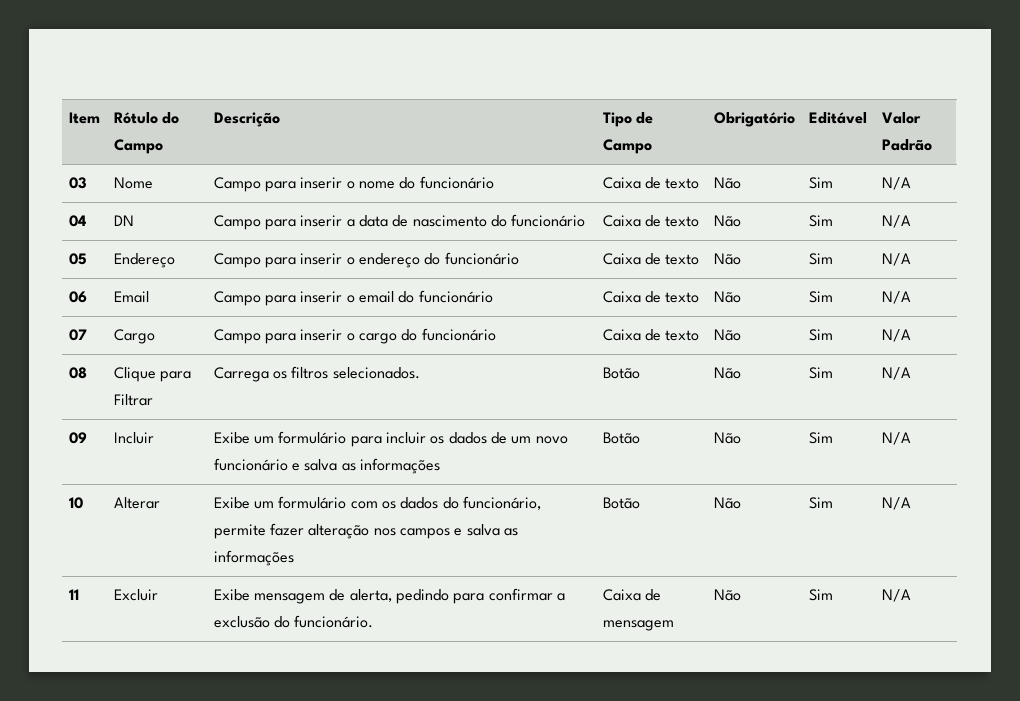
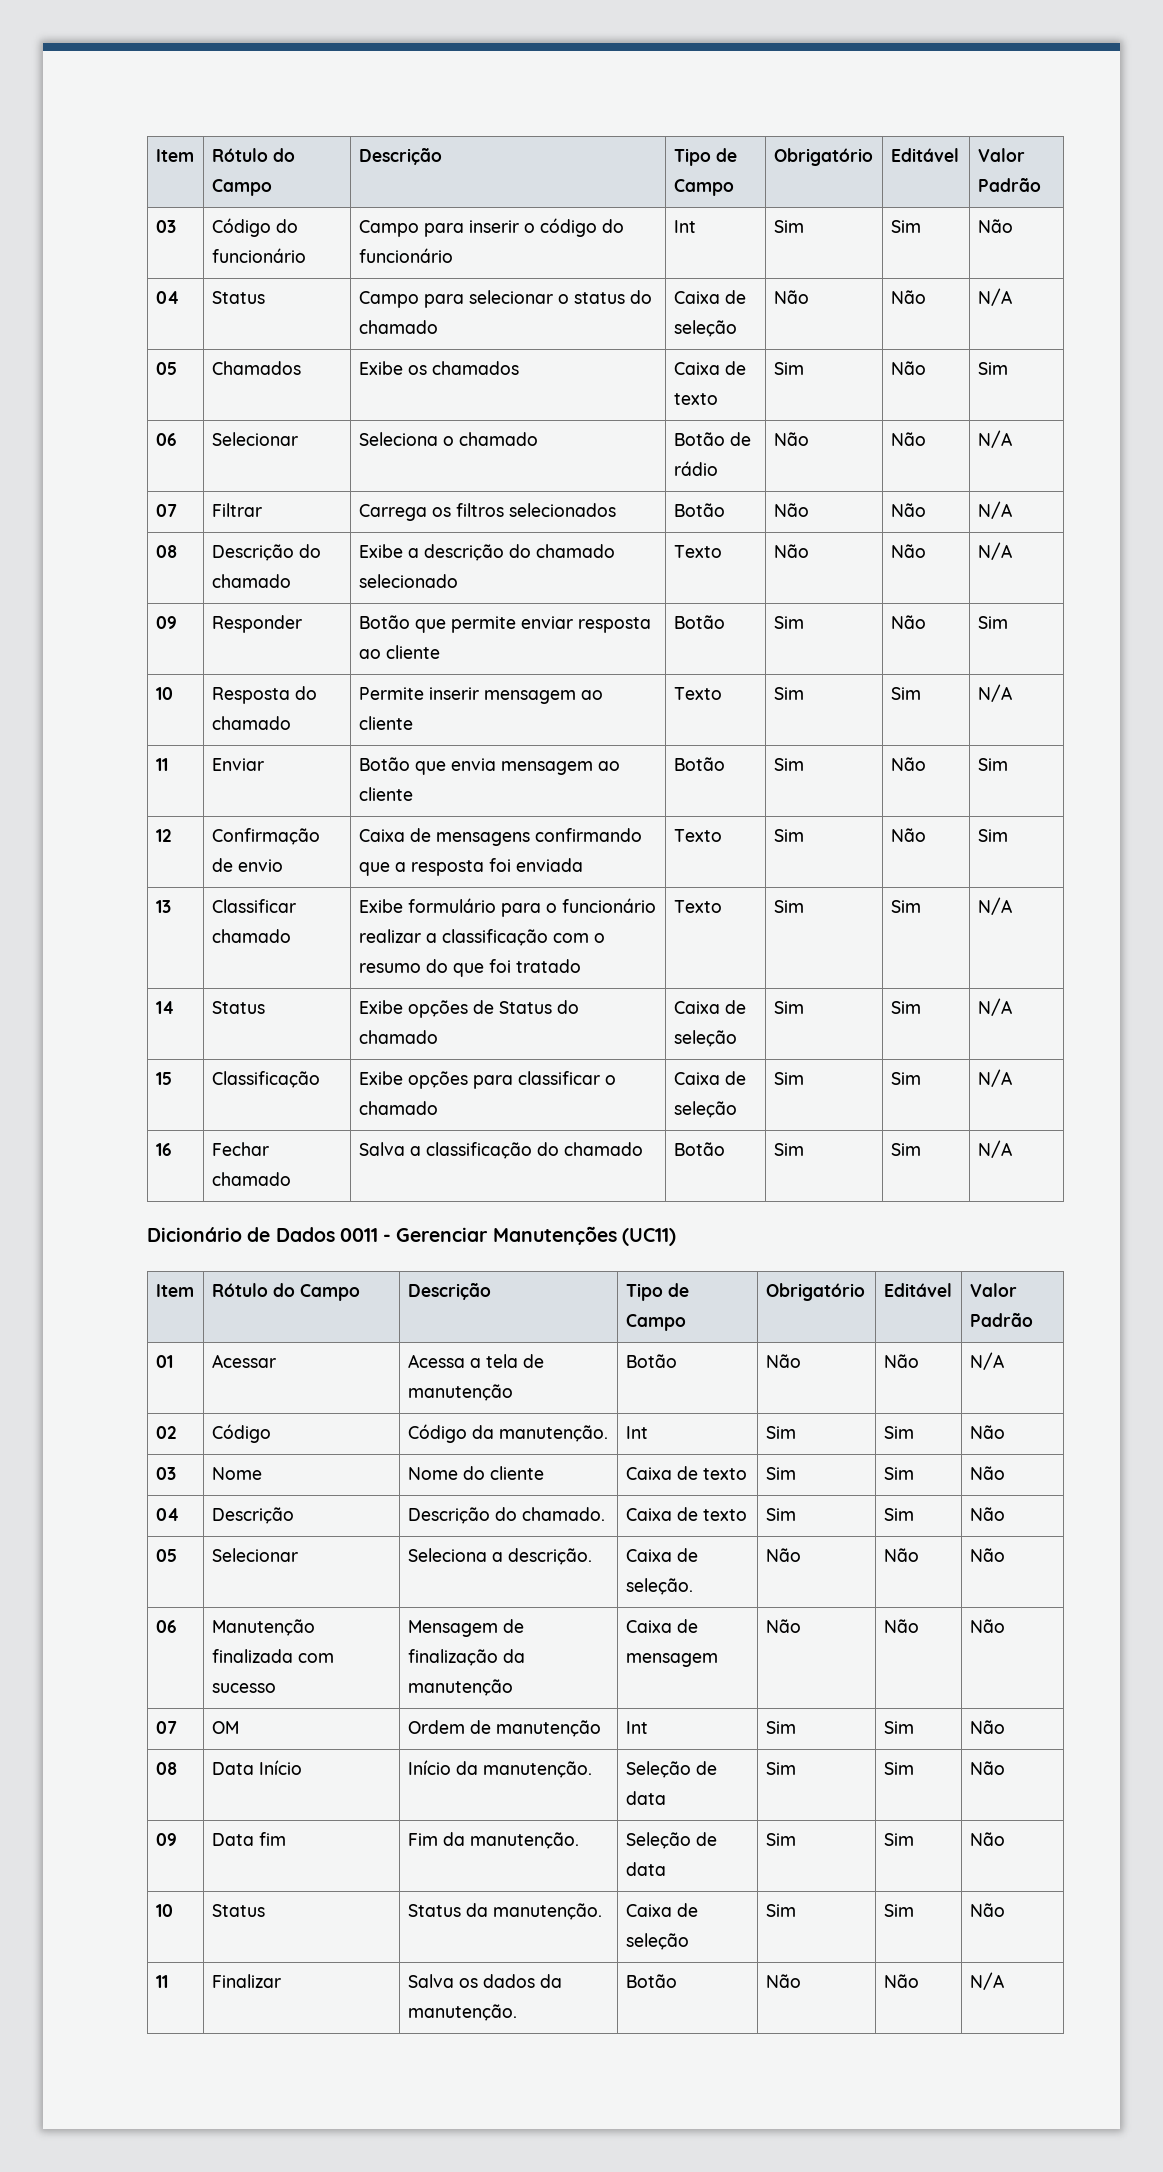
[113,177,153,189] [213,176,494,192] [602,177,700,189] [713,177,741,189] [808,177,833,189] [881,177,911,190] [68,215,86,227] [113,215,134,226] [213,214,586,230] [602,215,700,227] [713,215,741,227] [808,215,833,227] [881,215,911,228] [68,253,87,265] [113,253,175,268] [213,252,519,268] [602,253,700,265] [713,253,741,265] [808,253,833,265] [881,253,911,266] [68,291,87,303] [113,291,149,303] [213,290,493,306] [602,291,700,303] [713,291,741,303] [808,291,833,303] Nome | Campo para inserir o nome do funcionário | Caixa de texto | Não | Sim | N/A // 04 | DN | Campo para inserir a data de nascimento do funcionário | Caixa de texto | Não | Sim | N/A // 05 | Endereço | Campo para inserir o endereço do funcionário | Caixa de texto | Não | Sim | N/A // 06 | Email | Campo para inserir o email do funcionário | Caixa de texto | Não | Sim -> [211,218,298,237] [211,248,306,263] [358,218,624,237] [358,248,453,263] [673,220,696,233] [773,220,804,233] [890,220,921,233] [977,219,1013,233] [155,291,179,304] [211,291,265,304] [358,290,652,308] [358,320,438,334] [673,290,746,304] [673,320,737,337] [773,290,809,304] [890,290,926,304] [977,288,1012,306] [155,362,177,375] [211,361,301,375] [358,361,519,375] [673,361,746,375] [673,393,718,405] [773,362,804,375] [890,361,926,375] [977,362,1008,375] [155,433,177,446] [211,432,298,446] [358,432,538,446] [673,432,751,446] [673,461,718,476] [773,432,809,446] [890,432,926,446] Código do funcionário | Campo para inserir o código do funcionário | Int | Sim | Sim | Não // 04 | Status | Campo para selecionar o status do chamado | Caixa de seleção | Não | Não | N/A // 05 | Chamados | Exibe os chamados | Caixa de texto | Sim | Não | Sim // 06 | Selecionar | Seleciona o chamado | Botão de rádio | Não | Não
[113,329,155,344] [213,328,496,344] [602,329,700,341] [713,329,741,341] [808,329,833,341] Cargo | Campo para inserir o cargo do funcionário | Caixa de texto | Não | Sim -> [211,503,262,517] [358,503,616,521] [673,503,725,517] [773,503,809,517] [890,503,926,517] Filtrar | Carrega os filtros selecionados | Botão | Não | Não
[113,367,192,382] [113,394,153,406] [213,366,420,382] [602,367,640,379] [713,367,741,379] [808,367,833,379] Clique para Filtrar | Carrega os filtros selecionados. | Botão | Não | Sim -> [211,544,321,561] [211,574,291,588] [358,544,615,561] [358,574,458,588] [673,545,722,558] [773,544,809,558] [890,544,926,558] Descrição do chamado | Exibe a descrição do chamado selecionado | Texto | Não | Não
[113,432,154,444] [213,431,568,447] [213,458,441,474] [602,432,640,444] [713,432,741,444] [808,432,833,444] [881,432,911,445] [68,497,83,509] [113,497,160,509] [213,496,541,510] [213,523,518,539] [213,550,294,566] [602,497,640,509] [713,497,741,509] [808,497,833,509] [881,497,911,510] [68,589,79,600] [113,589,158,601] [213,588,565,604] [213,615,374,628] [602,589,662,601] [602,620,674,631] [713,589,741,601] [808,589,833,601] Incluir | Exibe um formulário para incluir os dados de um novo funcionário e salva as informações | Botão | Não | Sim | N/A // 10 | Alterar | Exibe um formulário com os dados do funcionário, permite fazer alteração nos campos e salva as informações | Botão | Não | Sim | N/A // 11 | Excluir | Exibe mensagem de alerta, pedindo para confirmar a exclusão do funcionário. | Caixa de mensagem | Não | Sim -> [211,615,302,633] [358,615,651,633] [358,645,440,659] [673,615,725,629] [773,616,804,629] [890,615,926,629] [977,616,1008,629] [155,687,173,700] [211,686,317,704] [211,716,291,730] [358,687,603,704] [358,716,413,730] [673,687,722,700] [773,687,804,700] [890,687,921,700] [977,684,1012,702] [155,758,168,771] [211,758,264,771] [358,757,620,775] [358,787,413,801] [673,757,725,771] [773,758,804,771] [890,757,926,771] [977,758,1008,771] [155,829,171,842] [211,828,320,845] [211,858,283,872] [358,828,642,846] [358,858,583,876] [673,829,722,842] [773,829,804,842] [890,828,926,842] [977,829,1008,842] [155,900,171,913] [211,899,296,913] [211,929,291,943] [358,898,656,917] [358,929,605,946] [358,959,581,977] [673,900,722,913] [773,900,804,913] [890,900,921,913] [977,897,1012,915] [155,1001,174,1014] [211,1001,265,1014] [358,1000,579,1018] [358,1030,438,1044] [673,1000,746,1014] [673,1030,737,1047] [773,1001,804,1014] [890,1001,921,1014] [977,998,1012,1016] [155,1072,172,1085] [211,1071,320,1088] [358,1071,616,1089] [358,1101,438,1115] [673,1071,746,1085] [673,1101,737,1118] [773,1072,804,1085] [890,1072,921,1085] [977,1069,1012,1087] [155,1143,172,1156] [211,1142,269,1156] [211,1172,291,1186] [358,1142,643,1159] [673,1142,725,1156] [773,1143,804,1156] [890,1143,921,1156] [977,1140,1012,1158] [147,1226,676,1246] [155,1284,194,1297] [211,1283,360,1301] [407,1282,491,1300] [625,1283,689,1301] [625,1314,686,1331] [765,1283,865,1301] [883,1283,952,1297] [969,1283,1017,1297] [969,1312,1033,1327] [155,1355,173,1368] [211,1354,276,1368] [407,1354,544,1368] [407,1384,513,1401] [625,1354,677,1368] [765,1354,801,1368] [883,1354,919,1368] [969,1352,1004,1370] [155,1426,176,1439] [211,1424,271,1443] [407,1424,608,1443] [625,1426,648,1439] [765,1426,796,1439] [883,1426,914,1439] [969,1425,1005,1439] [155,1467,176,1480] [211,1467,262,1480] [407,1466,544,1480] [625,1466,747,1480] [765,1467,796,1480] [883,1467,914,1480] [969,1466,1005,1480] [155,1508,179,1521] [211,1507,294,1524] [407,1507,605,1524] [625,1507,747,1521] [765,1508,796,1521] [883,1508,914,1521] [969,1507,1005,1521] [155,1549,177,1562] [211,1548,298,1562] [407,1548,592,1565] [625,1548,698,1562] [625,1578,693,1595] [765,1548,801,1562] [883,1548,919,1562] [969,1548,1005,1562] [155,1620,177,1633] [211,1619,315,1636] [211,1649,334,1663] [211,1683,276,1693] [407,1619,524,1637] [407,1649,525,1666] [407,1679,513,1696] [625,1619,698,1633] [625,1653,718,1667] [765,1619,801,1633] [883,1619,919,1633] [969,1619,1005,1633] [155,1721,177,1734] [211,1721,239,1734] [407,1720,601,1737] [625,1721,648,1734] [765,1721,796,1734] [883,1721,914,1734] [969,1720,1005,1734] [155,1762,177,1775] [211,1760,302,1775] [407,1760,592,1778] [625,1761,717,1778] [625,1791,666,1805] [765,1762,796,1775] [883,1762,914,1775] [969,1761,1005,1775] [155,1833,177,1846] [211,1832,286,1846] [407,1832,579,1849] [625,1832,717,1849] [625,1862,666,1876] [765,1833,796,1846] [883,1833,914,1846] [969,1832,1005,1846] [155,1904,173,1917] [211,1904,265,1917] [407,1903,602,1920] [625,1903,698,1917] [625,1933,689,1950] [765,1904,796,1917] [883,1904,914,1917] [969,1903,1005,1917] [155,1975,168,1988] [211,1974,281,1988] [407,1974,562,1988] [407,2004,517,2021] [625,1974,677,1988] [765,1974,801,1988] [883,1974,919,1988] Responder | Botão que permite enviar resposta ao cliente | Botão | Sim | Não | Sim // 10 | Resposta do chamado | Permite inserir mensagem ao cliente | Texto | Sim | Sim | N/A // 11 | Enviar | Botão que envia mensagem ao cliente | Botão | Sim | Não | Sim // 12 | Confirmação de envio | Caixa de mensagens confirmando que a resposta foi enviada | Texto | Sim | Não | Sim // 13 | Classificar chamado | Exibe formulário para o funcionário realizar a classificação com o resumo do que foi tratado | Texto | Sim | Sim | N/A // 14 | Status | Exibe opções de Status do chamado | Caixa de seleção | Sim | Sim | N/A // 15 | Classificação | Exibe opções para classificar o chamado | Caixa de seleção | Sim | Sim | N/A // 16 | Fechar chamado | Salva a classificação do chamado | Botão | Sim | Sim | N/A // Dicionário de Dados 0011 - Gerenciar Manutenções (UC11) // Item | Rótulo do Campo | Descrição | Tipo de Campo | Obrigatório | Editável | Valor Padrão // 01 | Acessar | Acessa a tela de manutenção | Botão | Não | Não | N/A // 02 | Código | Código da manutenção. | Int | Sim | Sim | Não // 03 | Nome | Nome do cliente | Caixa de texto | Sim | Sim | Não // 04 | Descrição | Descrição do chamado. | Caixa de texto | Sim | Sim | Não // 05 | Selecionar | Seleciona a descrição. | Caixa de seleção. | Não | Não | Não // 06 | Manutenção finalizada com sucesso | Mensagem de finalização da manutenção | Caixa de mensagem | Não | Não | Não // 07 | OM | Ordem de manutenção | Int | Sim | Sim | Não // 08 | Data Início | Início da manutenção. | Seleção de data | Sim | Sim | Não // 09 | Data fim | Fim da manutenção. | Seleção de data | Sim | Sim | Não // 10 | Status | Status da manutenção. | Caixa de seleção | Sim | Sim | Não // 11 | Finalizar | Salva os dados da manutenção. | Botão | Não | Não

